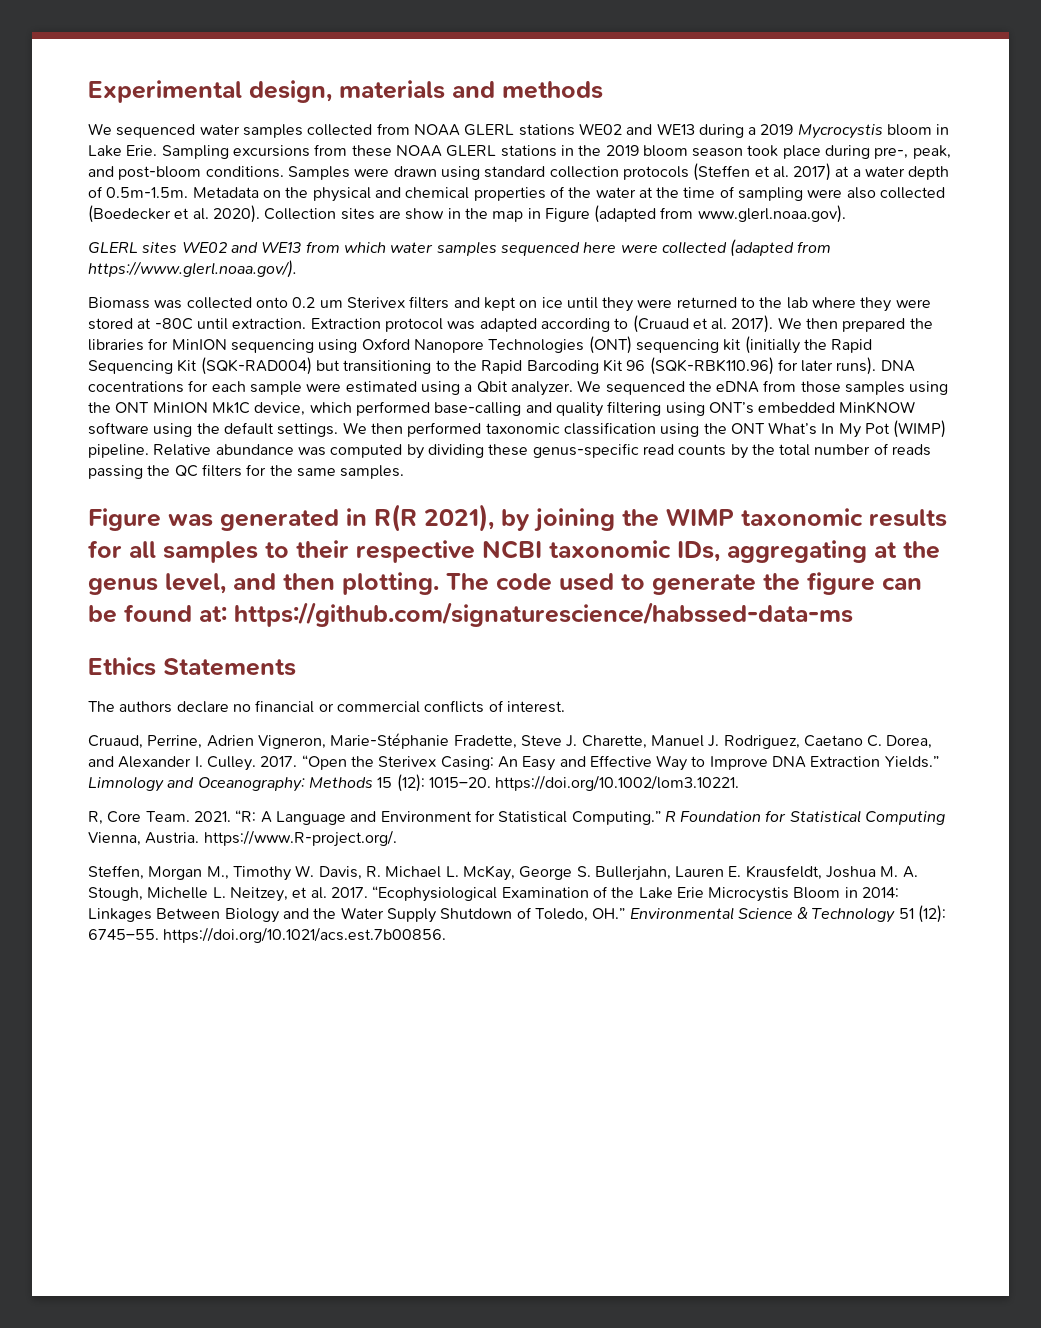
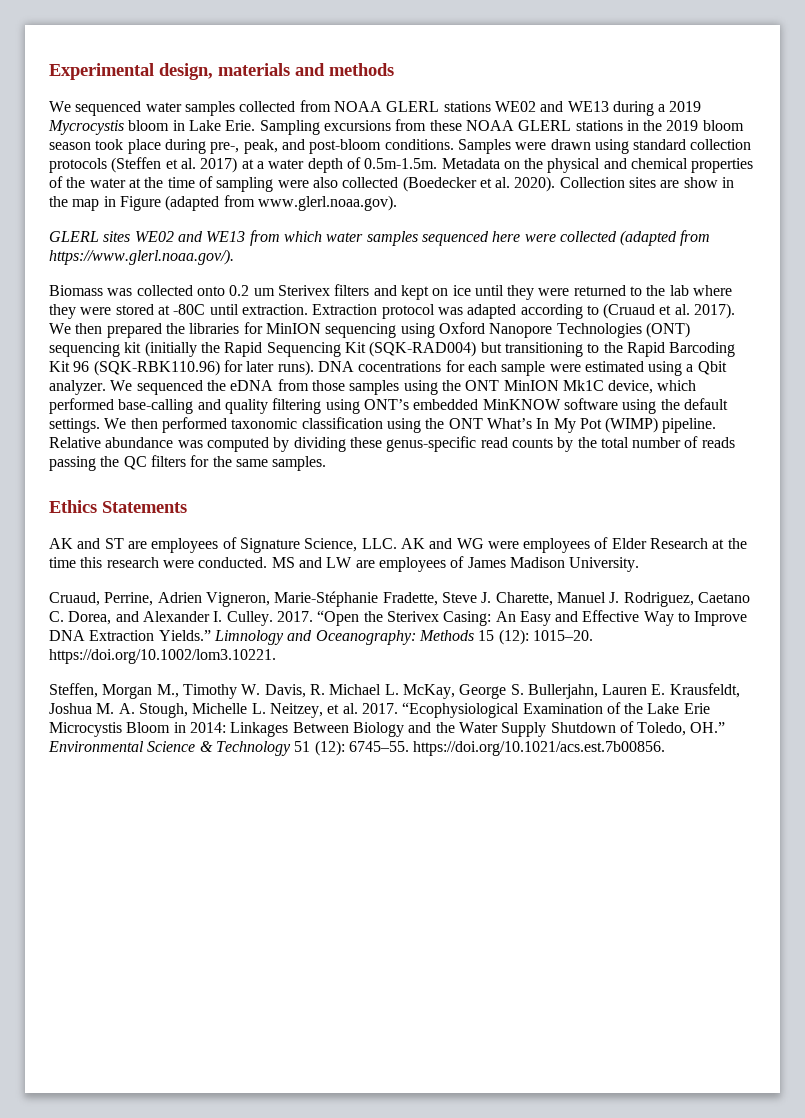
[88,504,947,532] [88,540,940,563] [88,572,922,595] [88,602,853,627] [88,657,296,676] [88,700,565,713] Figure was generated in R(R 2021), by joining the WIMP taxonomic results for all samples to their respective NCBI taxonomic IDs, aggregating at the genus level, and then plotting. The code used to generate the figure can be found at: https://github.com/signaturescience/habssed-data-ms // Ethics Statements // The authors declare no financial or commercial conflicts of interest. -> [49,500,187,513] [49,537,747,553] [49,556,640,572] Ethics Statements // AK and ST are employees of Signature Science, LLC. AK and WG were employees of Elder Research at the time this research were conducted. MS and LW are employees of James Madison University.
[88,810,946,825] [88,830,397,847] // R, Core Team. 2021. “R: A Language and Environment for Statistical Computing.” R Foundation for Statistical Computing Vienna, Austria. https://www.R-project.org/. -> (276, 656) none

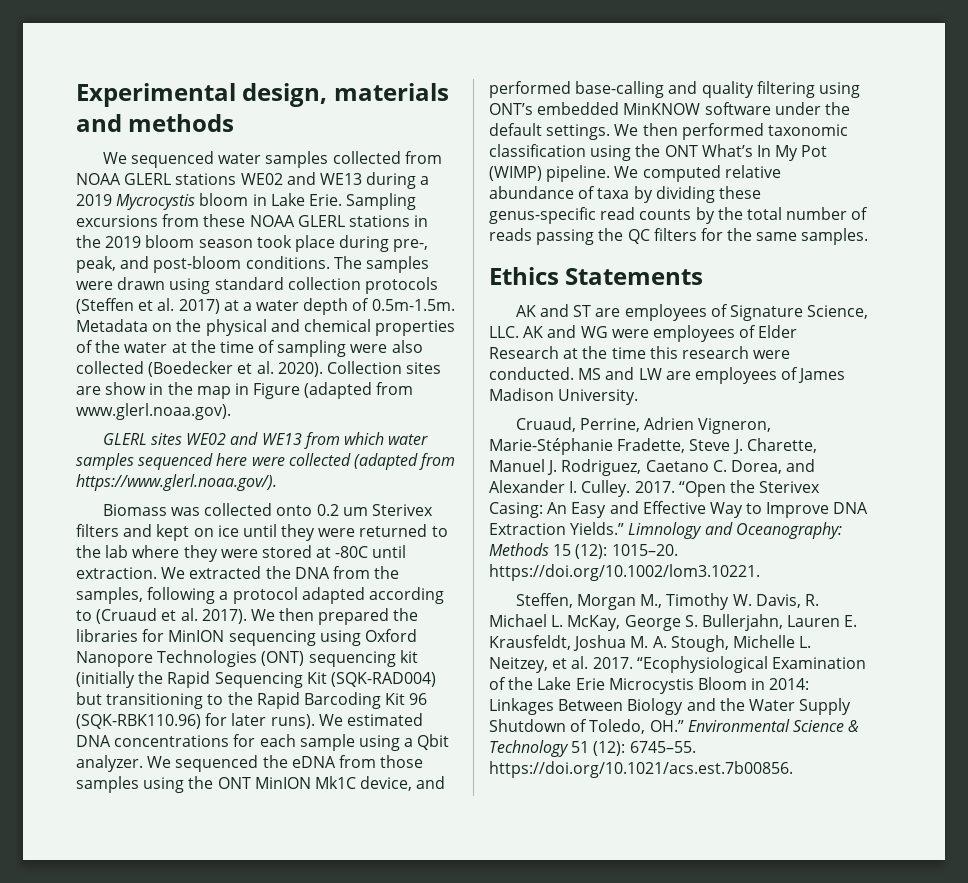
[457,139,511,154] Samples -> [333,256,429,273] The samples
[312,304,463,319] Extraction protocol was -> [161,566,400,579] [76,587,298,604] We extracted the DNA from the samples, following a protocol
[317,361,442,372] DNA cocentrations -> [318,713,423,726] [76,735,230,747] We estimated DNA concentrations
[549,361,644,372] were estimated -> (355, 742) none
[657,380,697,391] which -> [416,776,446,789] and
[622,399,657,414] using -> [774,102,821,115] under
[49,437,269,452] Relative abundance was computed -> [614,165,781,182] [489,186,630,199] We computed relative abundance of taxa

